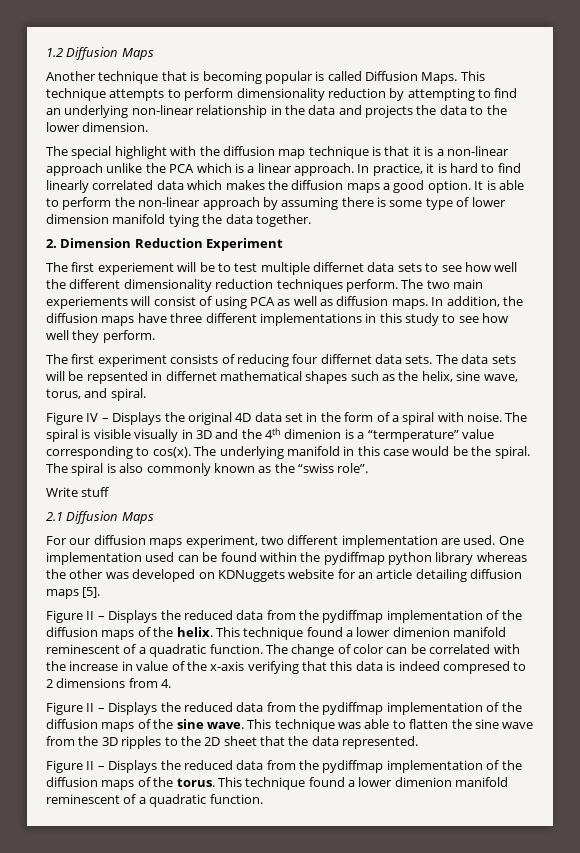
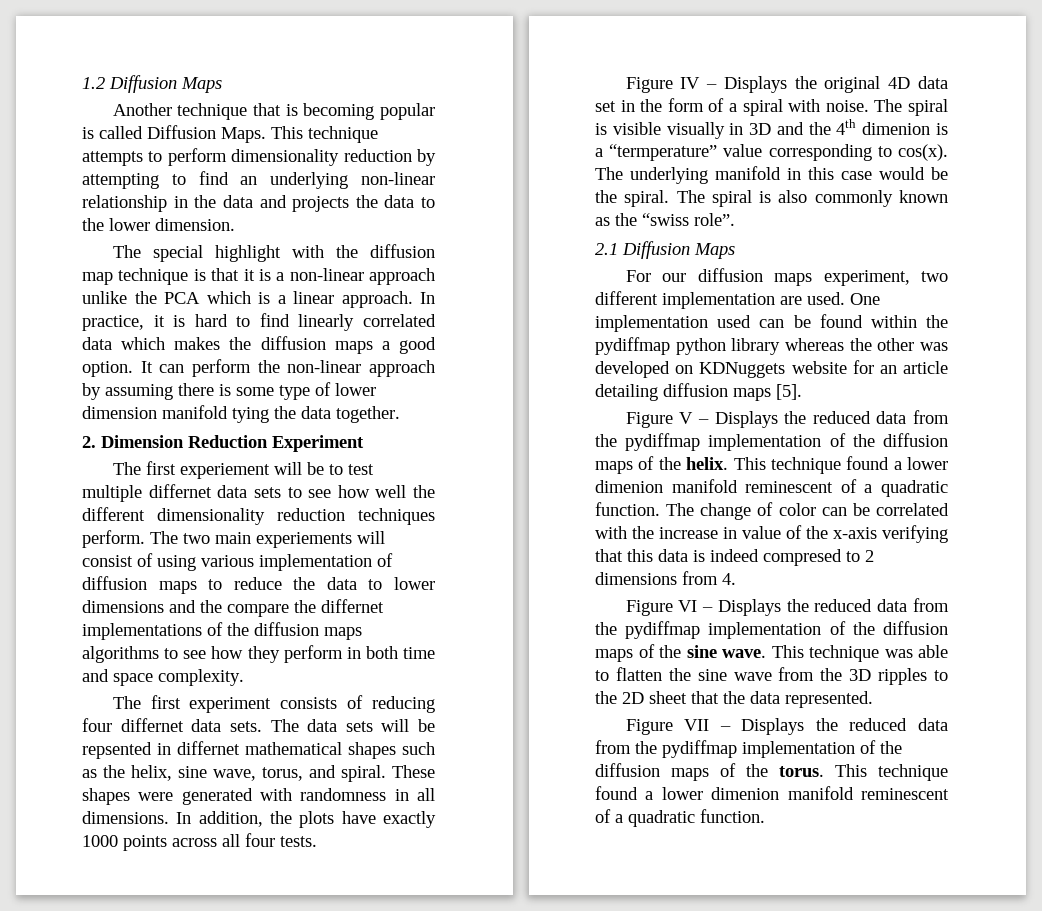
[486,180,524,190] [46,198,59,207] is able to -> [159,364,185,373] can
[249,296,523,309] [46,313,509,326] [46,330,155,343] PCA as well as diffusion maps. In addition, the diffusion maps have three different implementations in this study to see how well they perform. -> [201,553,393,571] [82,576,435,594] [82,599,384,617] [82,622,362,640] [82,645,435,663] [82,669,244,686] various implementation of diffusion maps to reduce the data to lower dimensions and the compare the differnet implementations of the diffusion maps algorithms to see how they perform in both time and space complexity.
(146, 394) none -> [392,765,435,778] [82,788,435,805] [82,811,436,828] [82,833,317,851] These shapes were generated with randomness in all dimensions. In addition, the plots have exactly 1000 points across all four tests.
[46,487,110,497] // Write stuff -> (735, 219) none
[86,611,95,620] II -> [679,412,694,424] V
[86,703,95,712] II -> [678,600,698,612] VI
[86,761,95,770] II -> [684,719,710,731] VII

